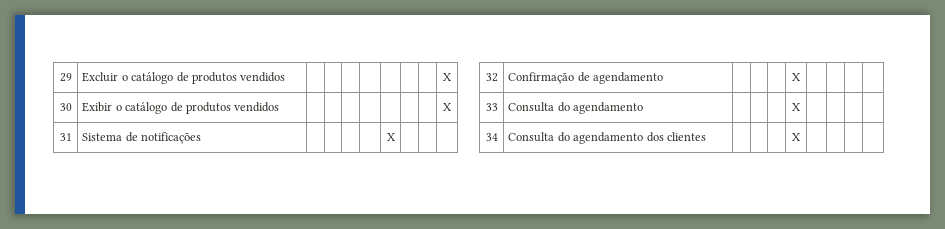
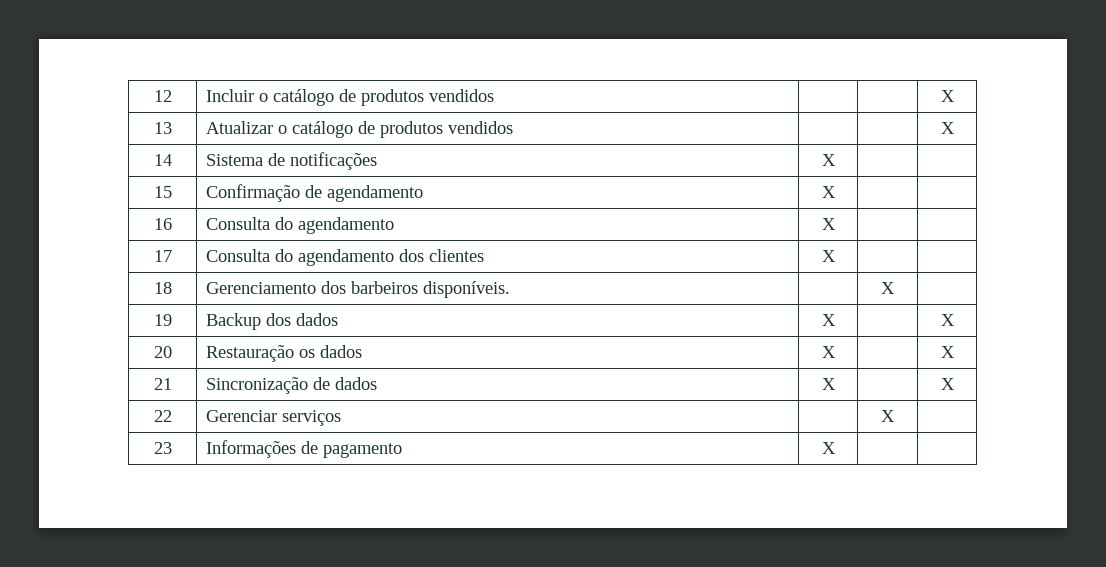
[59,73,72,82] [82,72,286,84] [443,73,452,81] [59,103,72,111] [82,102,280,114] [443,103,452,111] [59,133,72,141] 29 | Excluir o catálogo de produtos vendidos | | | | | | | | X // 30 | Exibir o catálogo de produtos vendidos | | | | | | | | X // 31 -> [153,90,172,102] [205,89,494,106] [940,90,955,102] [153,122,172,134] [205,121,513,138] [940,122,955,134] [153,154,172,166] 12 | Incluir o catálogo de produtos vendidos | | | X // 13 | Atualizar o catálogo de produtos vendidos | | | X // 14
[386,133,396,141] [485,73,498,82] | | | | X | | | // 32 -> [821,154,836,166] [153,186,172,198] X | | // 15
[792,73,801,81] [485,103,498,111] | | | X | | | | // 33 -> [821,186,836,198] [153,218,172,230] X | | // 16
[792,103,801,111] [485,133,498,141] | | | X | | | | // 34 -> [821,218,836,230] [153,250,172,262] X | | // 17
[792,133,801,141] | | | X | | -> [821,250,836,262] [153,282,172,294] [205,281,510,298] [881,282,895,294] [153,314,172,326] [205,313,338,330] [821,314,836,326] [940,314,955,326] [153,346,172,358] [205,345,362,362] [821,346,836,358] [940,346,955,358] [153,378,172,390] [205,377,377,394] [821,378,836,390] [940,378,955,390] [153,410,172,422] [205,410,341,426] [881,410,895,422] [153,442,172,454] [205,440,402,458] [821,442,836,454] X | | // 18 | Gerenciamento dos barbeiros disponíveis. | | X | // 19 | Backup dos dados | X | | X // 20 | Restauração os dados | X | | X // 21 | Sincronização de dados | X | | X // 22 | Gerenciar serviços | | X | // 23 | Informações de pagamento | X

